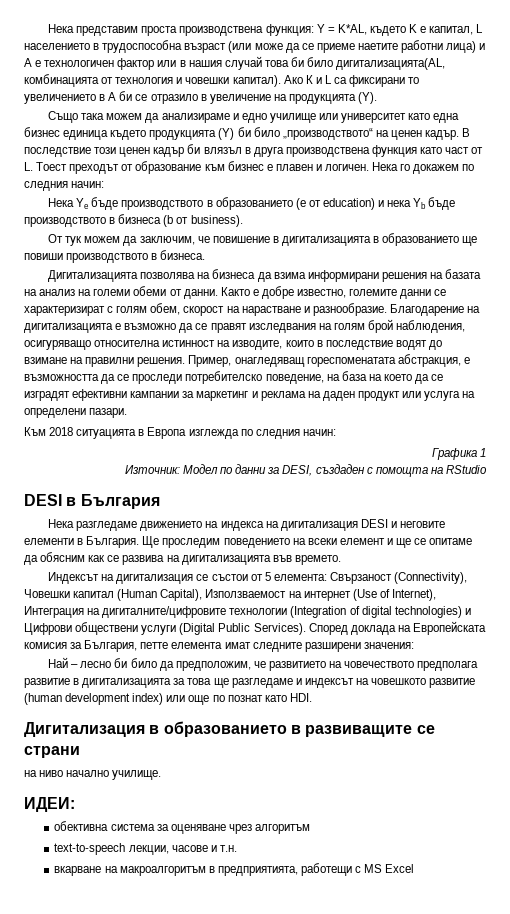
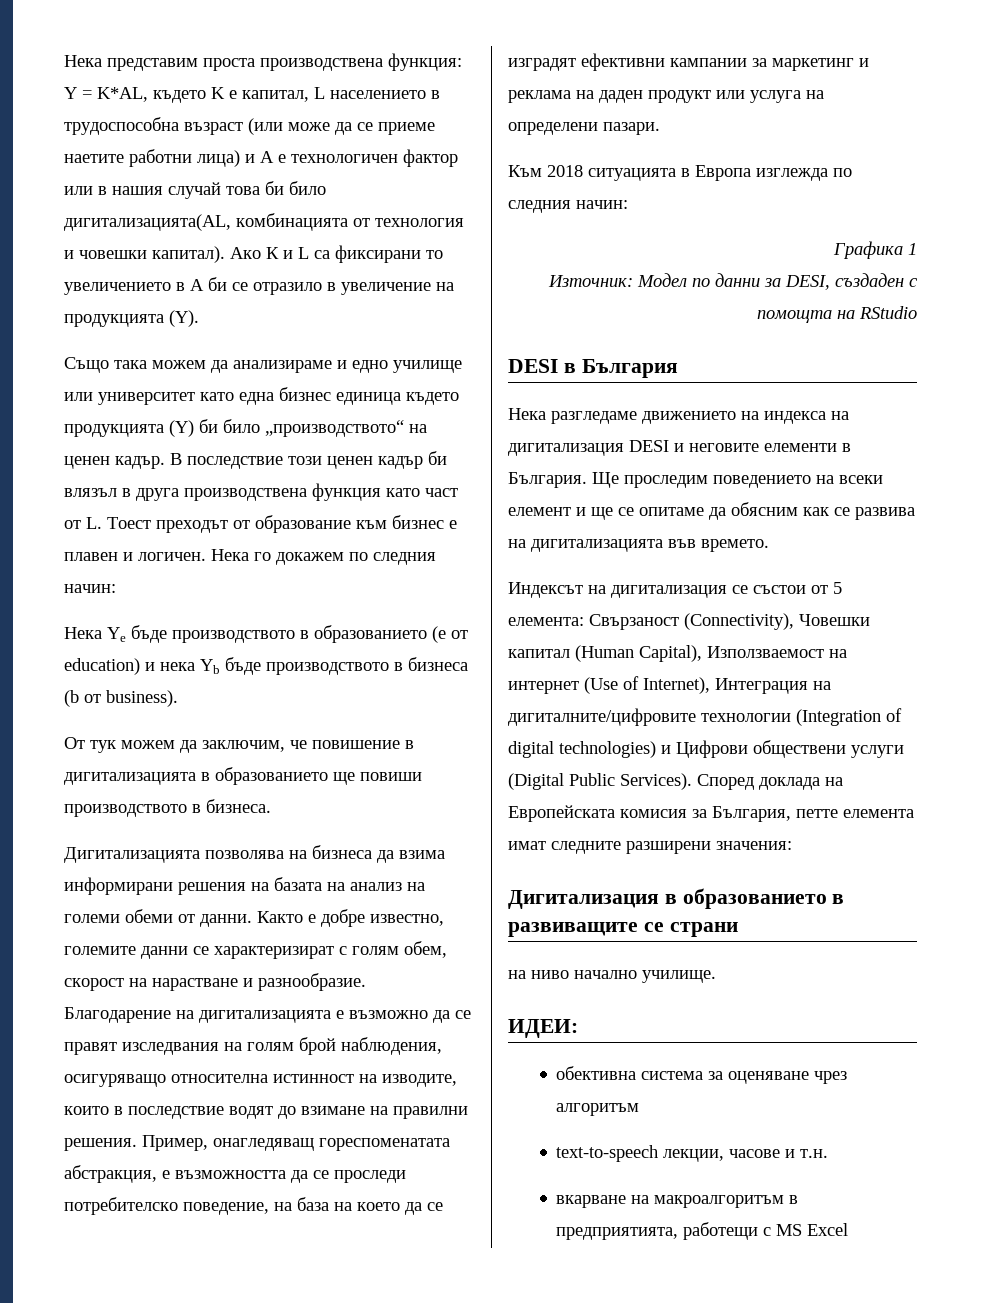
[48,657,479,671] [24,678,476,688] [24,693,312,705] // Най – лесно би било да предположим, че развитието на човечеството предполага развитие в дигитализацията за това ще разгледаме и индексът на човешкото развитие (human development index) или още по познат като HDI. -> (792, 845) none

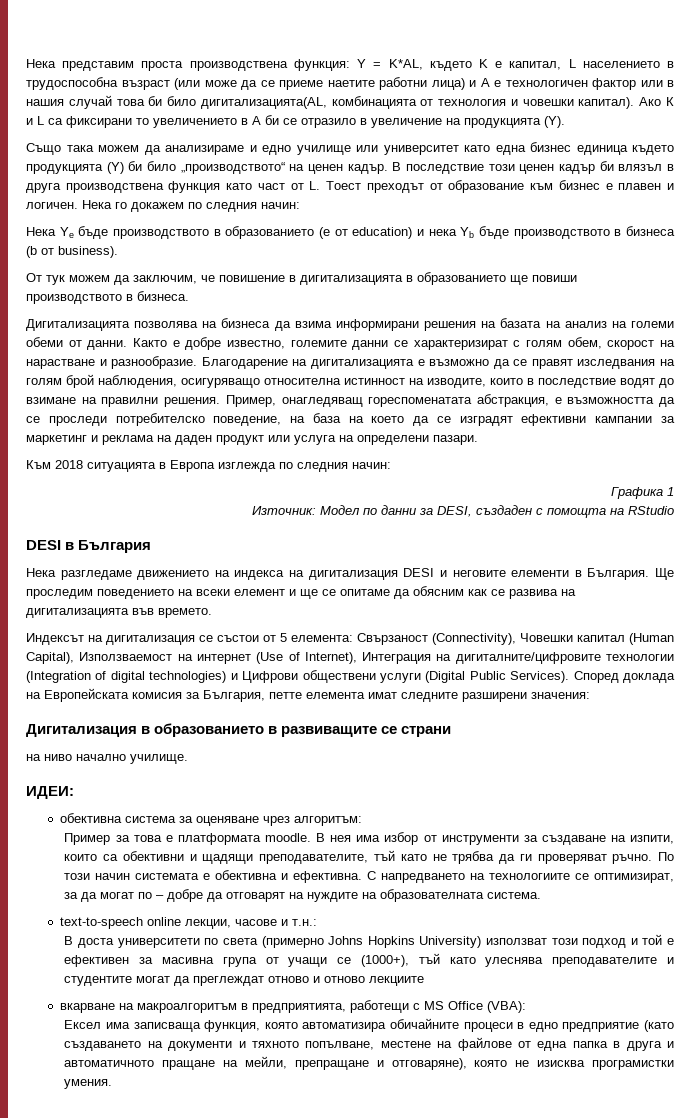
[556,1103,640,1116] алгоритъм -> [293,816,362,826] [64,832,675,845] [64,850,674,864] [64,870,674,883] [64,889,542,902] алгоритъм: // Пример за това е платформата moodle. В нея има избор от инструменти за създаване на изпити, които са обективни и щадящи преподавателите, тъй като не трябва да ги проверяват ръчно. По този начин системата е обективна и ефективна. С напредването на технологиите се оптимизират, за да могат по – добре да отговарят на нуждите на образователната система.
(659, 1153) none -> [146,917,181,926] online
[800,1149,829,1158] т.н. -> [291,919,317,926] [64,934,675,948] [64,953,674,967] [64,976,425,986] т.н.: // В доста университети по света (примерно Johns Hopkins University) използват този подход и той е ефективен за масивна група от учащи се (1000+), тъй като улеснява преподавателите и студентите могат да преглеждат отново и отново лекциите
[807,1223,849,1236] Excel -> [447,1001,526,1013] [64,1018,674,1032] [64,1037,674,1051] [64,1056,674,1070] [64,1079,113,1089] Office (VBA): // Ексел има записваща функция, която автоматизира обичайните процеси в едно предприятие (като създаването на документи и тяхното попълване, местене на файлове от една папка в друга и автоматичното пращане на мейли, препращане и отговаряне), която не изисква програмистки умения.

